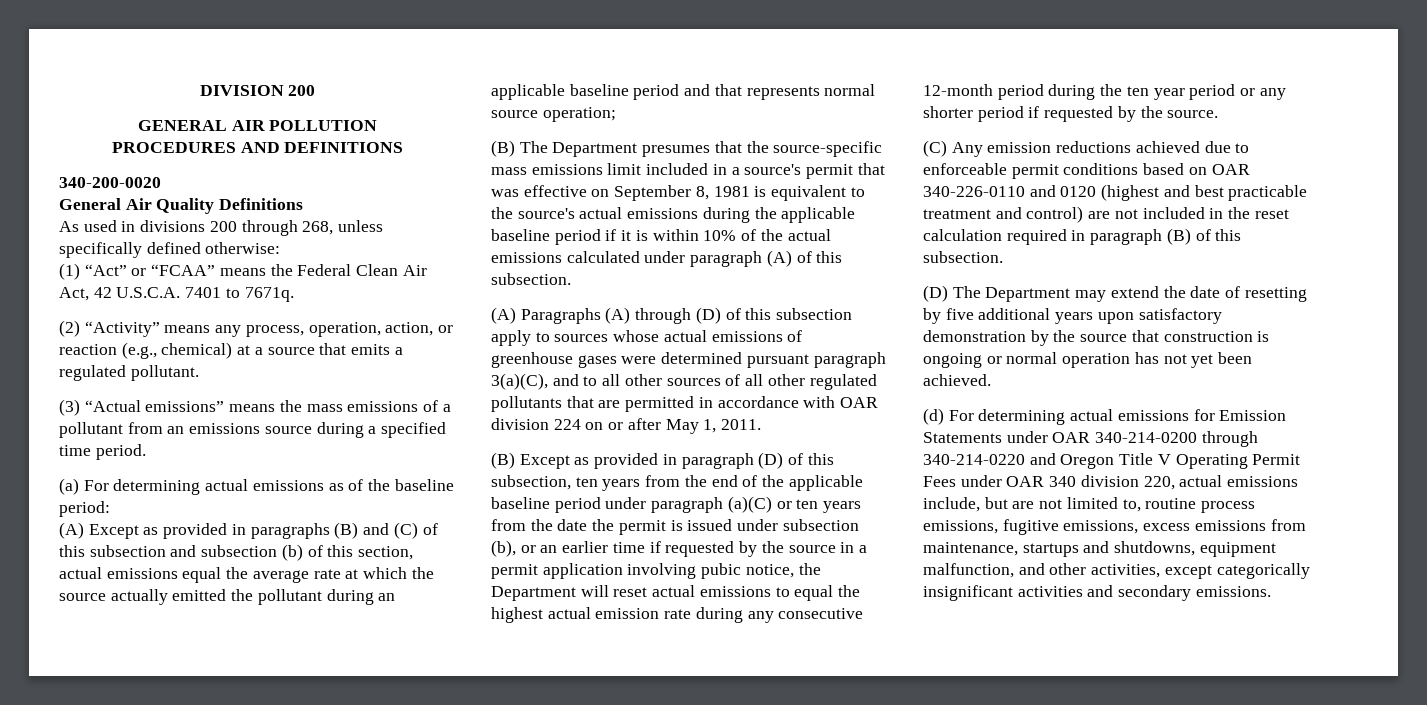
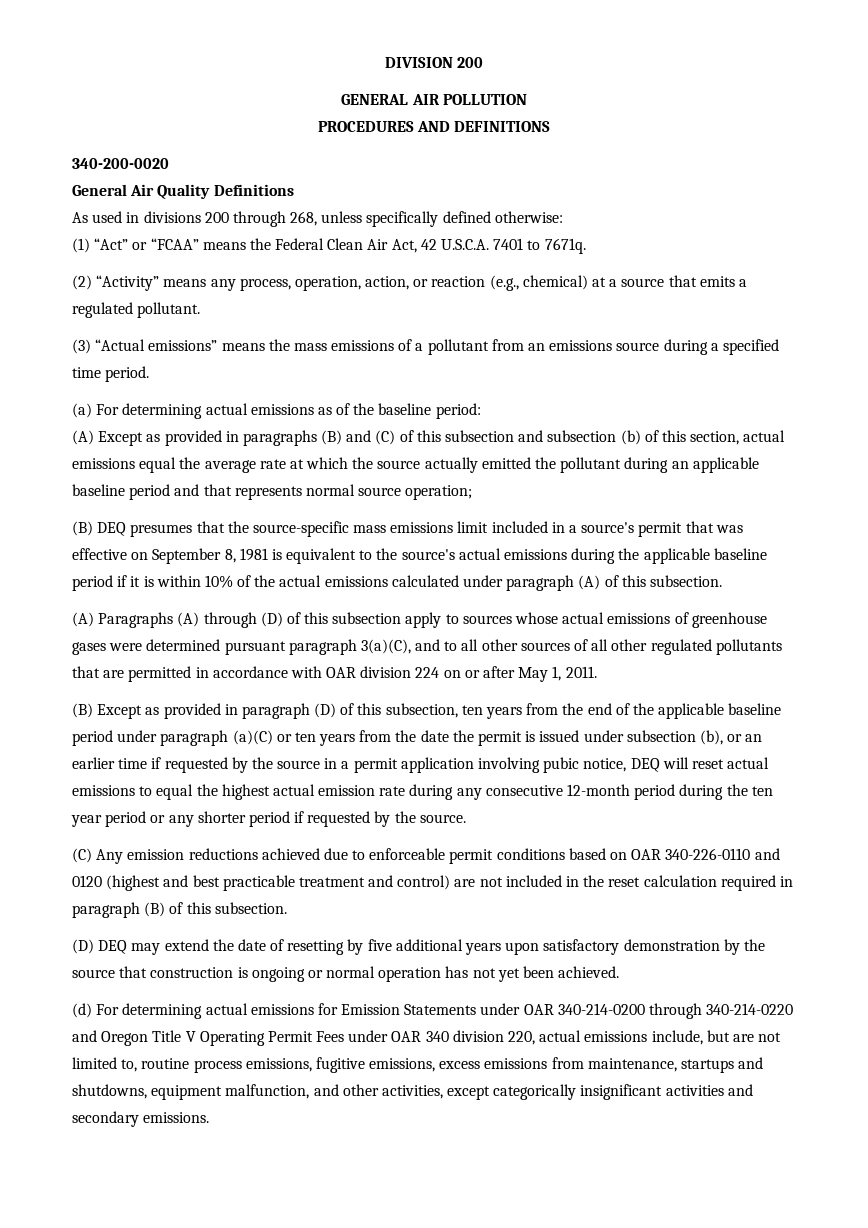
[519,141,638,157] The Department -> [97,522,127,536] DEQ
[798,563,821,575] [491,586,576,601] the Department -> [630,758,660,772] DEQ
[952,286,1071,302] The Department -> [98,940,128,954] DEQ

